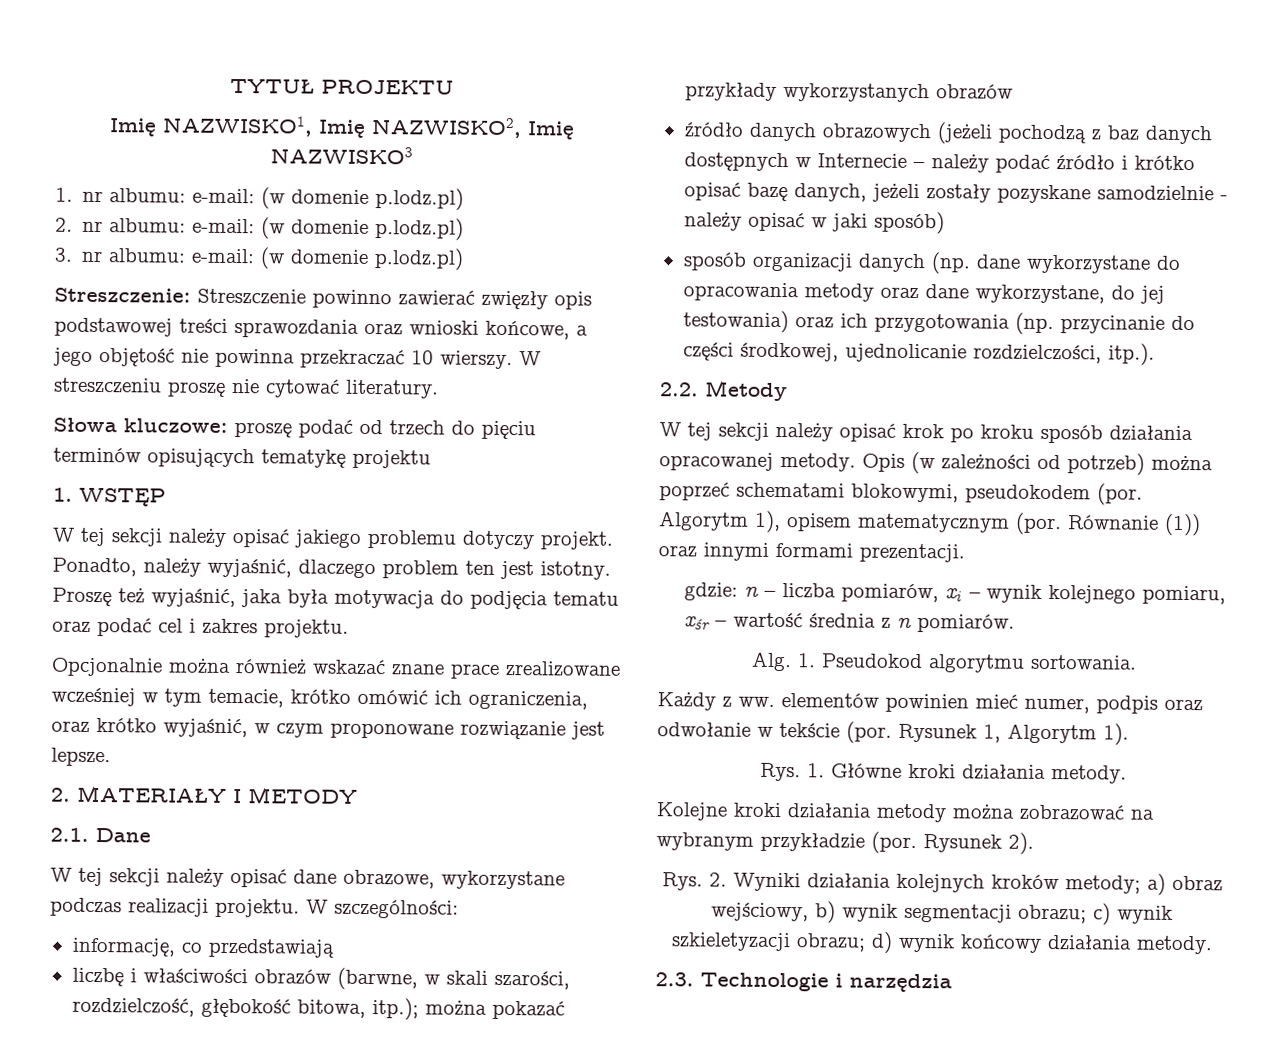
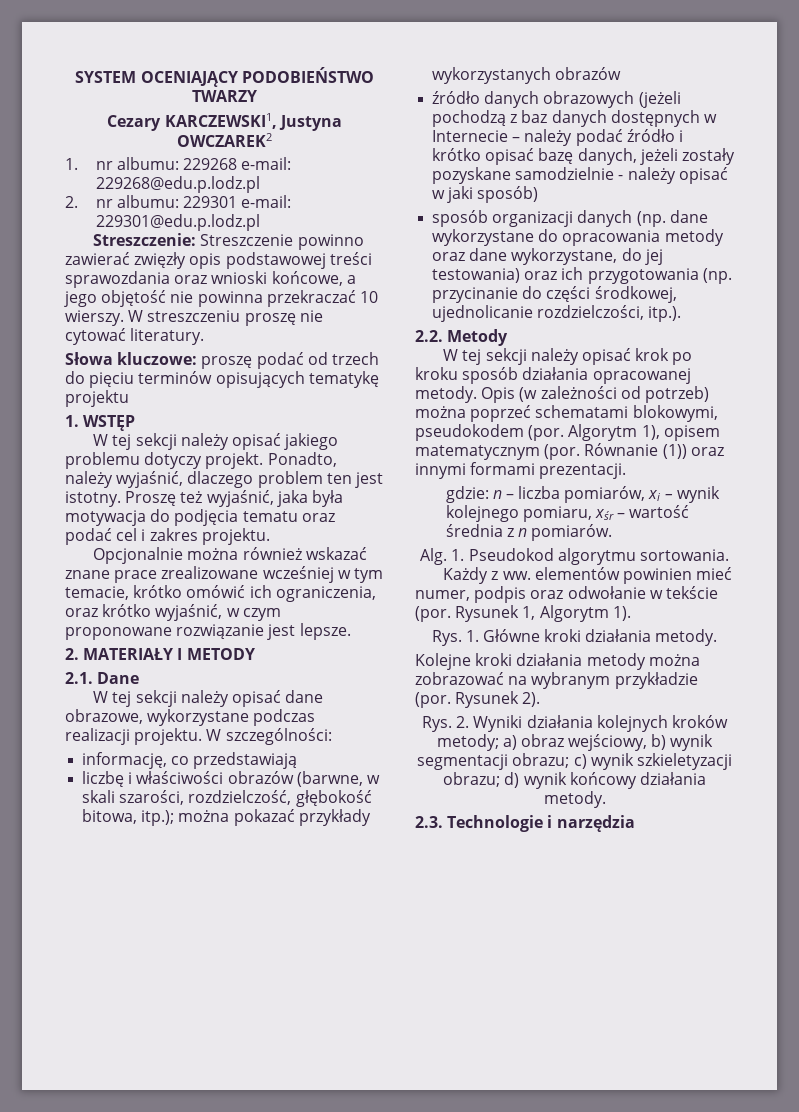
[230,78,454,95] [108,115,575,140] [269,146,413,165] TYTUŁ PROJEKTU // Imię NAZWISKO1, Imię NAZWISKO2, Imię NAZWISKO3 -> [75,67,374,87] [192,90,257,102] [107,113,342,131] [177,133,272,147] SYSTEM OCENIAJĄCY PODOBIEŃSTWO TWARZY // Cezary KARCZEWSKI1, Justyna OWCZAREK2
[192,187,465,211] e-mail: (w domenie p.lodz.pl) -> [182,157,292,170] [95,176,260,193] 229268 e-mail: 229268@edu.p.lodz.pl
[192,217,465,241] [54,247,465,271] e-mail: (w domenie p.lodz.pl) // 3. nr albumu: e-mail: (w domenie p.lodz.pl) -> [182,195,292,208] [95,214,260,231] 229301 e-mail: 229301@edu.p.lodz.pl

